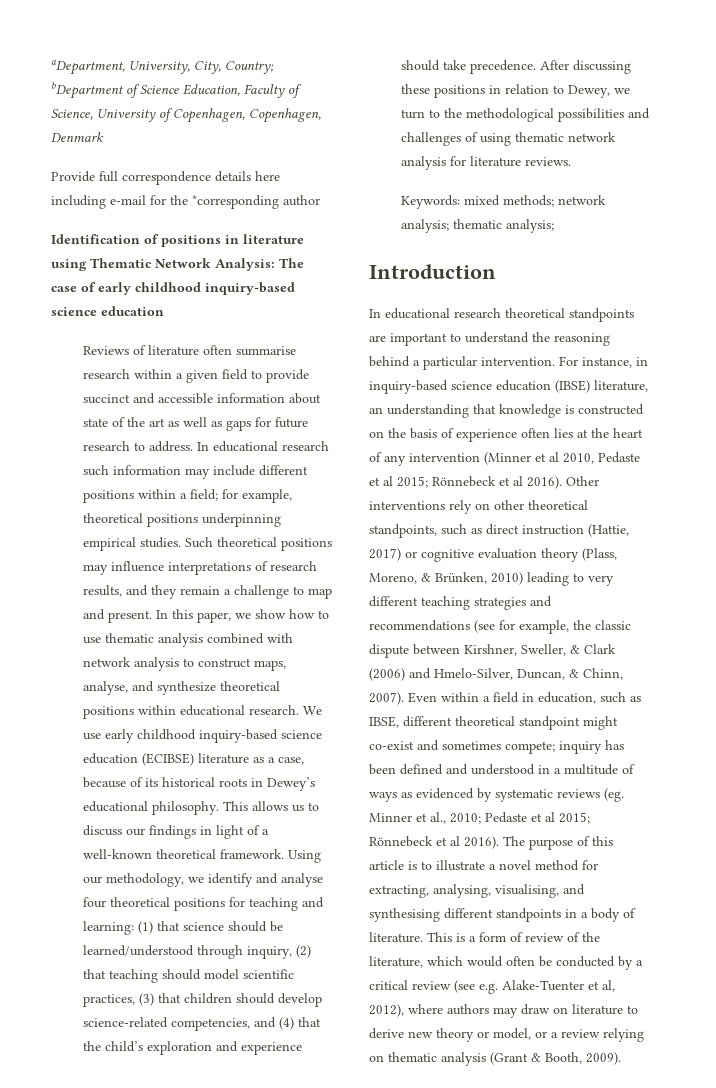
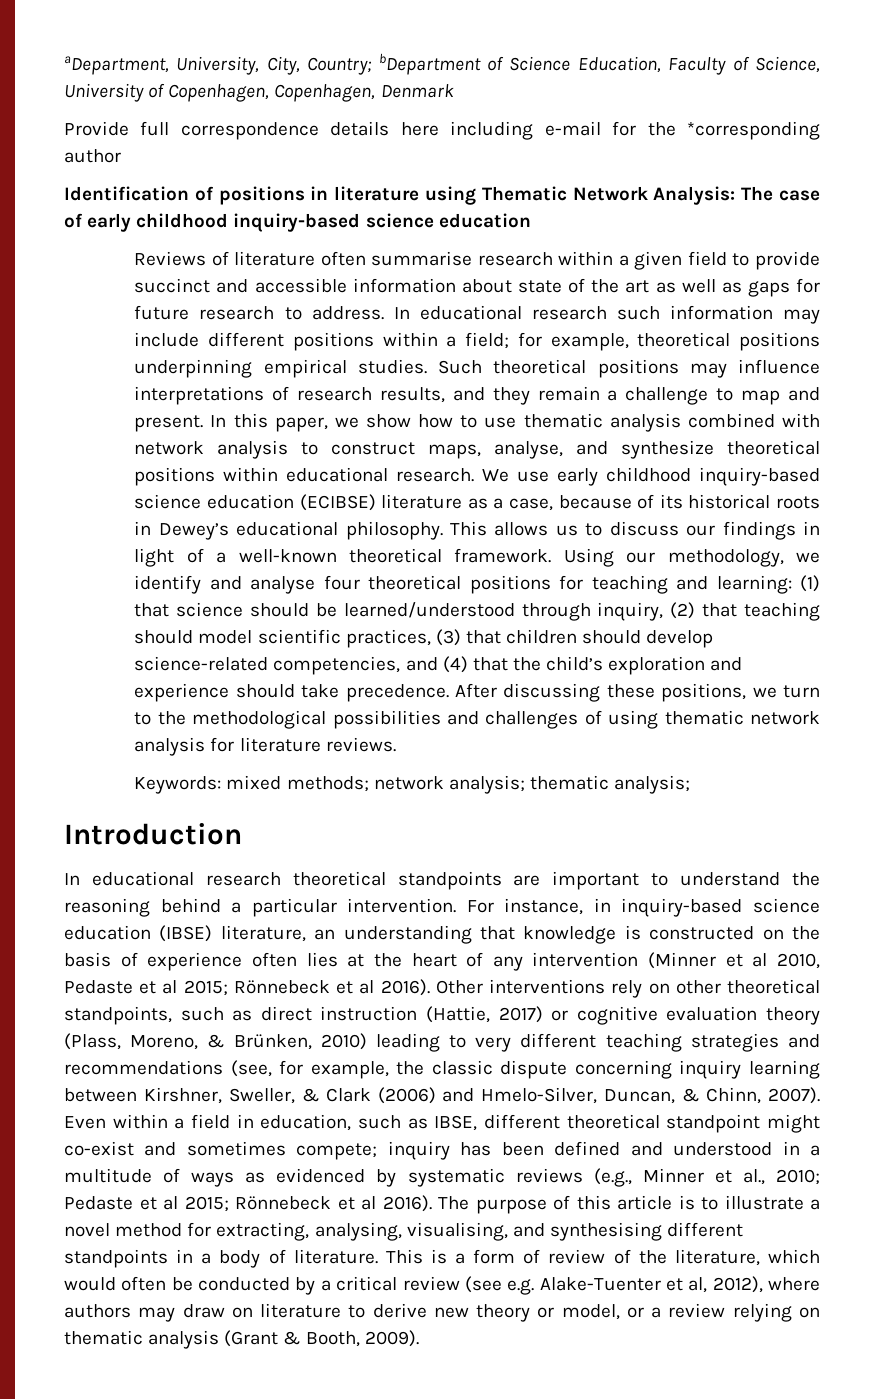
[434,84,611,98] positions in relation to Dewey, -> [661,683,747,702] positions,
[474,620,495,633] (see -> [230,1060,272,1077] (see,
(409, 651) none -> [574,1060,820,1079] concerning inquiry learning
[604,788,624,802] (eg. -> [593,1168,632,1187] (e.g.,

